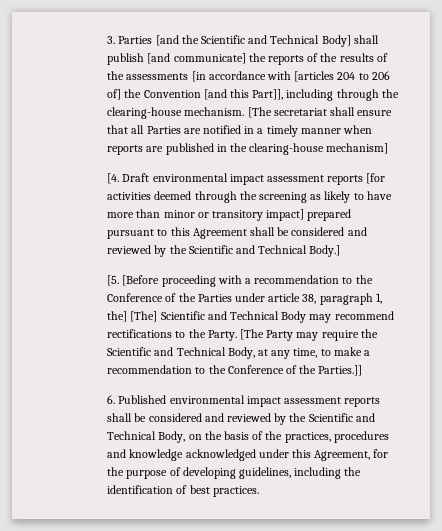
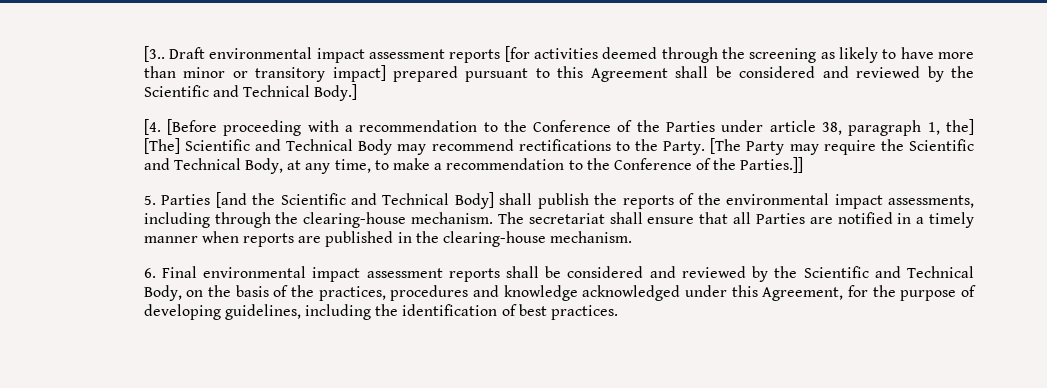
[107,35,379,47] [107,53,388,65] [107,71,390,82] [107,89,399,101] [107,107,393,119] [107,125,373,137] [107,143,389,155] [107,173,120,184] 3. Parties [and the Scientific and Technical Body] shall publish [and communicate] the reports of the results of the assessments [in accordance with [articles 204 to 206 of] the Convention [and this Part]], including through the clearing-house mechanism. [The secretariat shall ensure that all Parties are notified in a timely manner when reports are published in the clearing-house mechanism] // [4. -> [143,46,165,62] [3..
[107,275,120,286] [5. -> [143,119,161,135] [4.
(363, 370) none -> [143,192,974,209] [143,212,974,228] [143,231,633,247] // 5. Parties [and the Scientific and Technical Body] shall publish the reports of the environmental impact assessments, including through the clearing-house mechanism. The secretariat shall ensure that all Parties are notified in a timely manner when reports are published in the clearing-house mechanism.
[118,395,167,404] Published -> [161,266,197,278] Final

